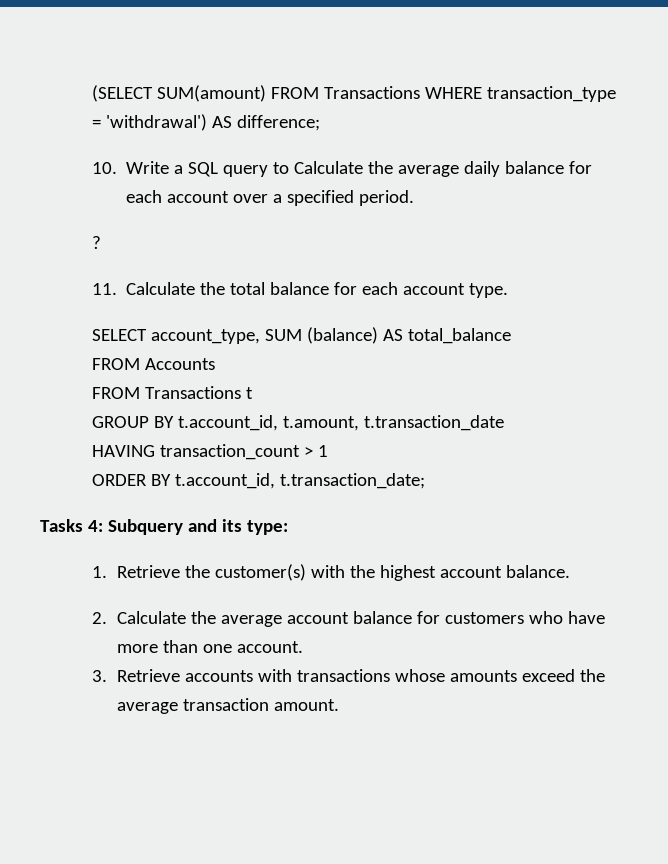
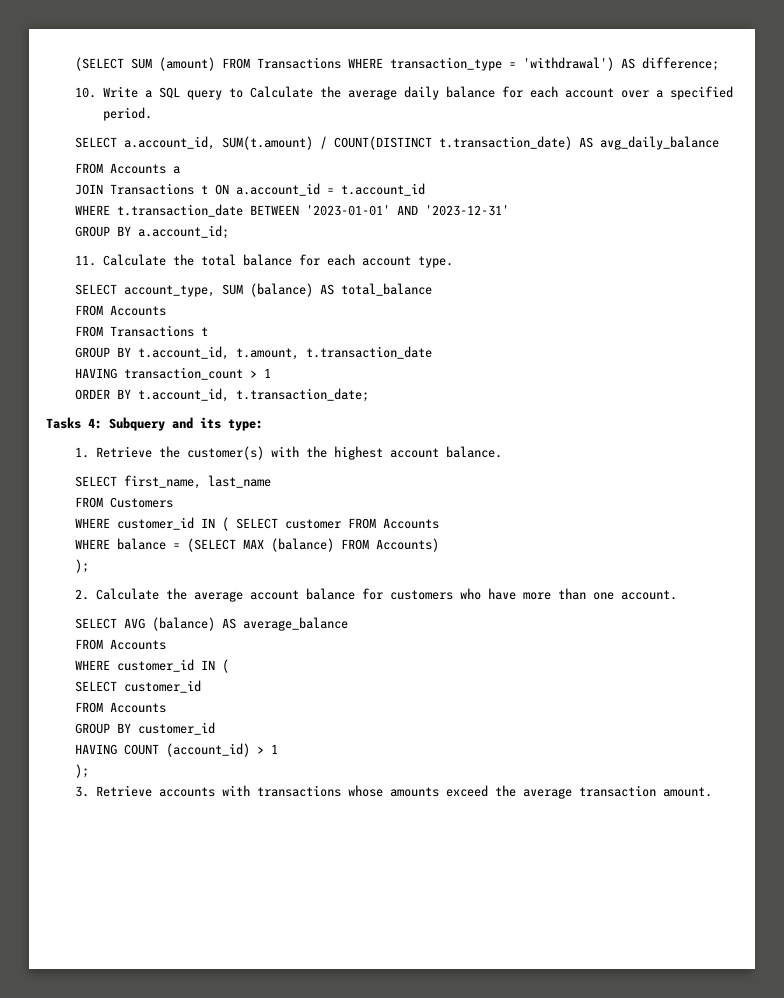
[91,85,266,102] (SELECT SUM(amount) -> [75,57,216,71] (SELECT SUM (amount)
[91,236,101,249] ? -> [75,136,720,150] [75,163,181,174] [75,183,426,196] [75,204,510,217] [75,225,230,239] SELECT a.account_id, SUM(t.amount) / COUNT(DISTINCT t.transaction_date) AS avg_daily_balance // FROM Accounts a // JOIN Transactions t ON a.account_id = t.account_id // WHERE t.transaction_date BETWEEN '2023-01-01' AND '2023-12-31' // GROUP BY a.account_id;
(571, 571) none -> [75,475,272,489] [75,497,174,508] [75,517,440,531] [75,538,440,552] [75,559,90,573] // SELECT first_name, last_name // FROM Customers // WHERE customer_id IN ( SELECT customer FROM Accounts // WHERE balance = (SELECT MAX (balance) FROM Accounts) // );
(304, 647) none -> [75,617,349,631] [75,639,167,650] [75,659,230,673] [75,680,202,693] [75,702,167,713] [75,722,216,735] [75,743,279,757] [75,764,90,778] // SELECT AVG (balance) AS average_balance // FROM Accounts // WHERE customer_id IN ( // SELECT customer_id // FROM Accounts // GROUP BY customer_id // HAVING COUNT (account_id) > 1 // );

